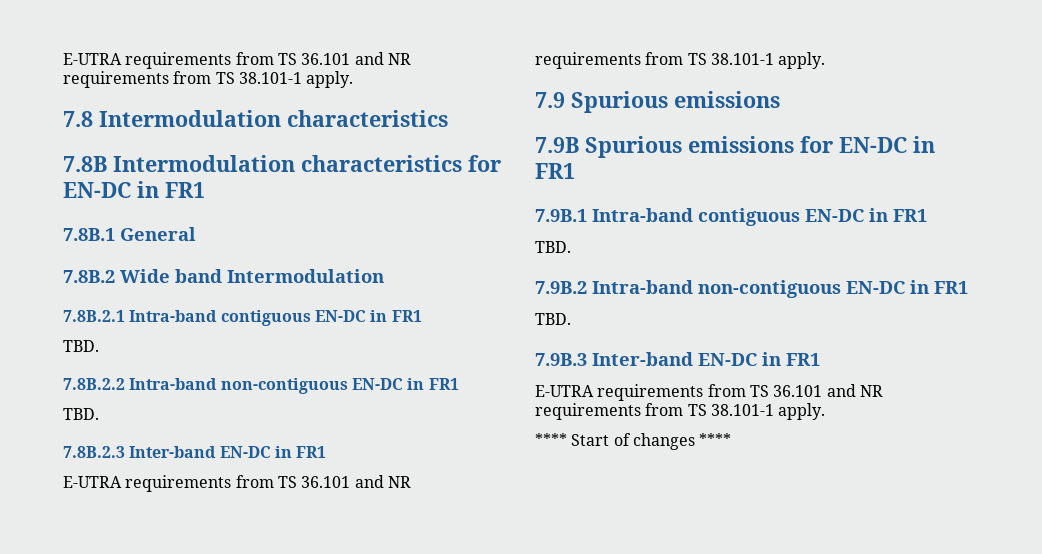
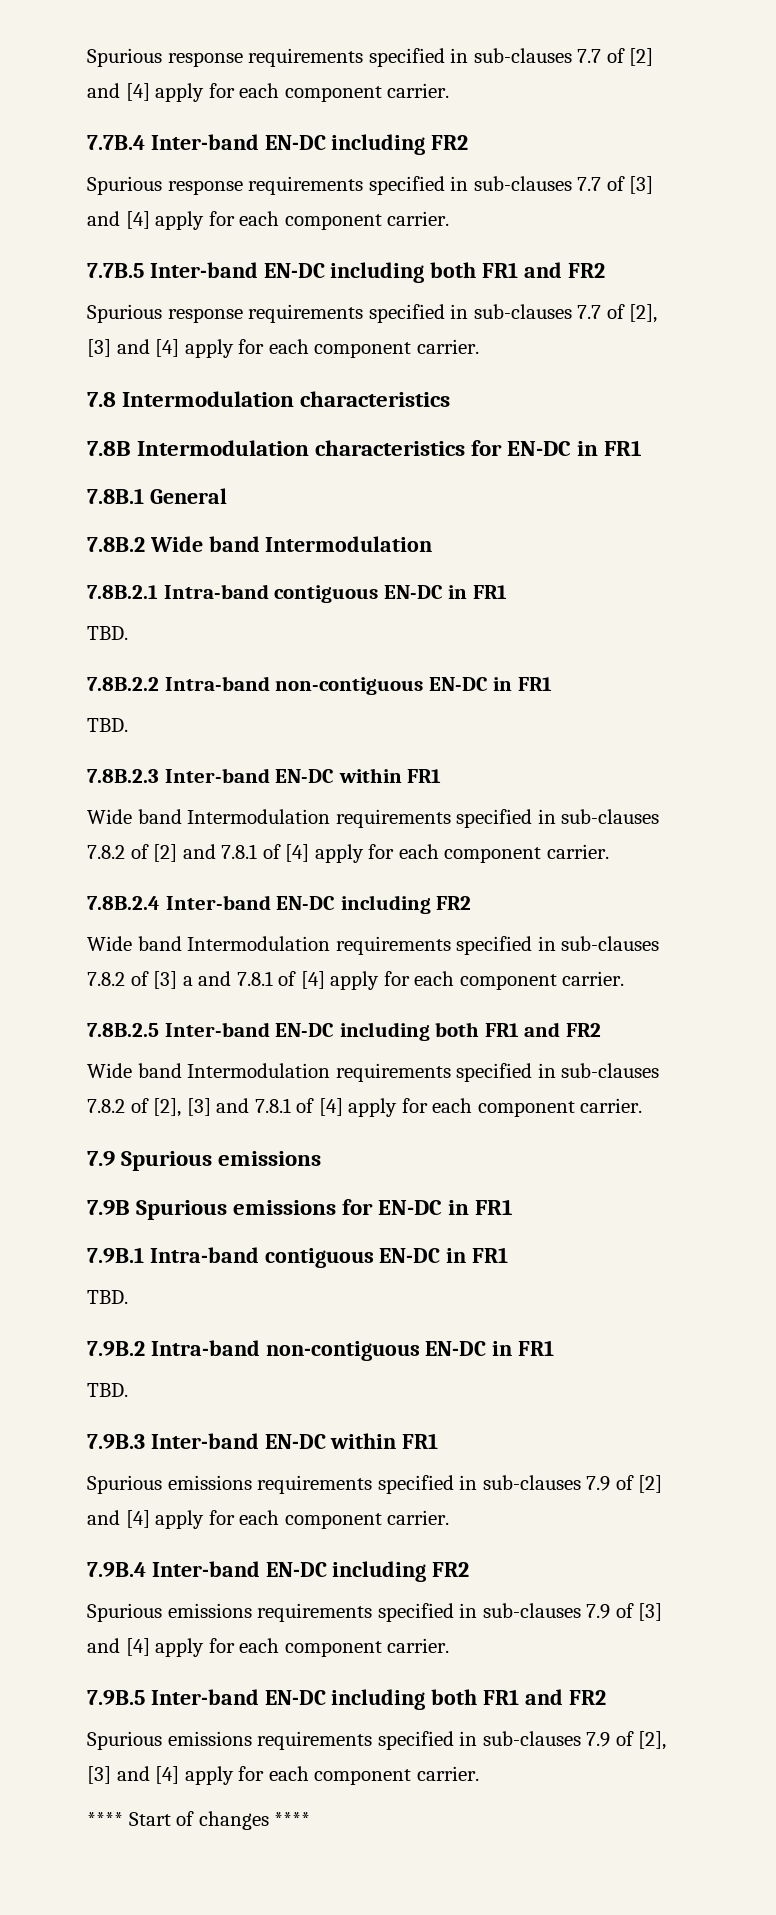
[63,52,411,69] [63,71,354,88] E-UTRA requirements from TS 36.101 and NR requirements from TS 38.101-1 apply. -> [87,48,654,67] [87,83,450,102] [87,134,469,155] [87,176,654,195] [87,211,450,230] [87,262,605,283] [87,304,658,323] [87,339,479,358] Spurious response requirements specified in sub-clauses 7.7 of [2] and [4] apply for each component carrier. // 7.7B.4 Inter-band EN-DC including FR2 // Spurious response requirements specified in sub-clauses 7.7 of [3] and [4] apply for each component carrier. // 7.7B.5 Inter-band EN-DC including both FR1 and FR2 // Spurious response requirements specified in sub-clauses 7.7 of [2], [3] and [4] apply for each component carrier.
[274,446,327,458] [63,475,411,492] [535,52,826,69] in FR1 // E-UTRA requirements from TS 36.101 and NR requirements from TS 38.101-1 apply. -> [338,768,442,783] [87,809,660,828] [87,844,609,863] [87,895,472,914] [87,936,660,955] [87,971,625,990] [87,1022,601,1041] [87,1063,660,1082] [87,1098,643,1117] within FR1 // Wide band Intermodulation requirements specified in sub-clauses 7.8.2 of [2] and 7.8.1 of [4] apply for each component carrier. // 7.8B.2.4 Inter-band EN-DC including FR2 // Wide band Intermodulation requirements specified in sub-clauses 7.8.2 of [3] a and 7.8.1 of [4] apply for each component carrier. // 7.8B.2.5 Inter-band EN-DC including both FR1 and FR2 // Wide band Intermodulation requirements specified in sub-clauses 7.8.2 of [2], [3] and 7.8.1 of [4] apply for each component carrier.
[762,352,820,366] [535,384,883,401] [535,403,826,420] in FR1 // E-UTRA requirements from TS 36.101 and NR requirements from TS 38.101-1 apply. -> [330,1433,439,1449] [87,1475,663,1494] [87,1510,450,1529] [87,1561,470,1582] [87,1603,663,1622] [87,1638,450,1657] [87,1689,606,1710] [87,1731,667,1750] [87,1766,479,1785] within FR1 // Spurious emissions requirements specified in sub-clauses 7.9 of [2] and [4] apply for each component carrier. // 7.9B.4 Inter-band EN-DC including FR2 // Spurious emissions requirements specified in sub-clauses 7.9 of [3] and [4] apply for each component carrier. // 7.9B.5 Inter-band EN-DC including both FR1 and FR2 // Spurious emissions requirements specified in sub-clauses 7.9 of [2], [3] and [4] apply for each component carrier.

